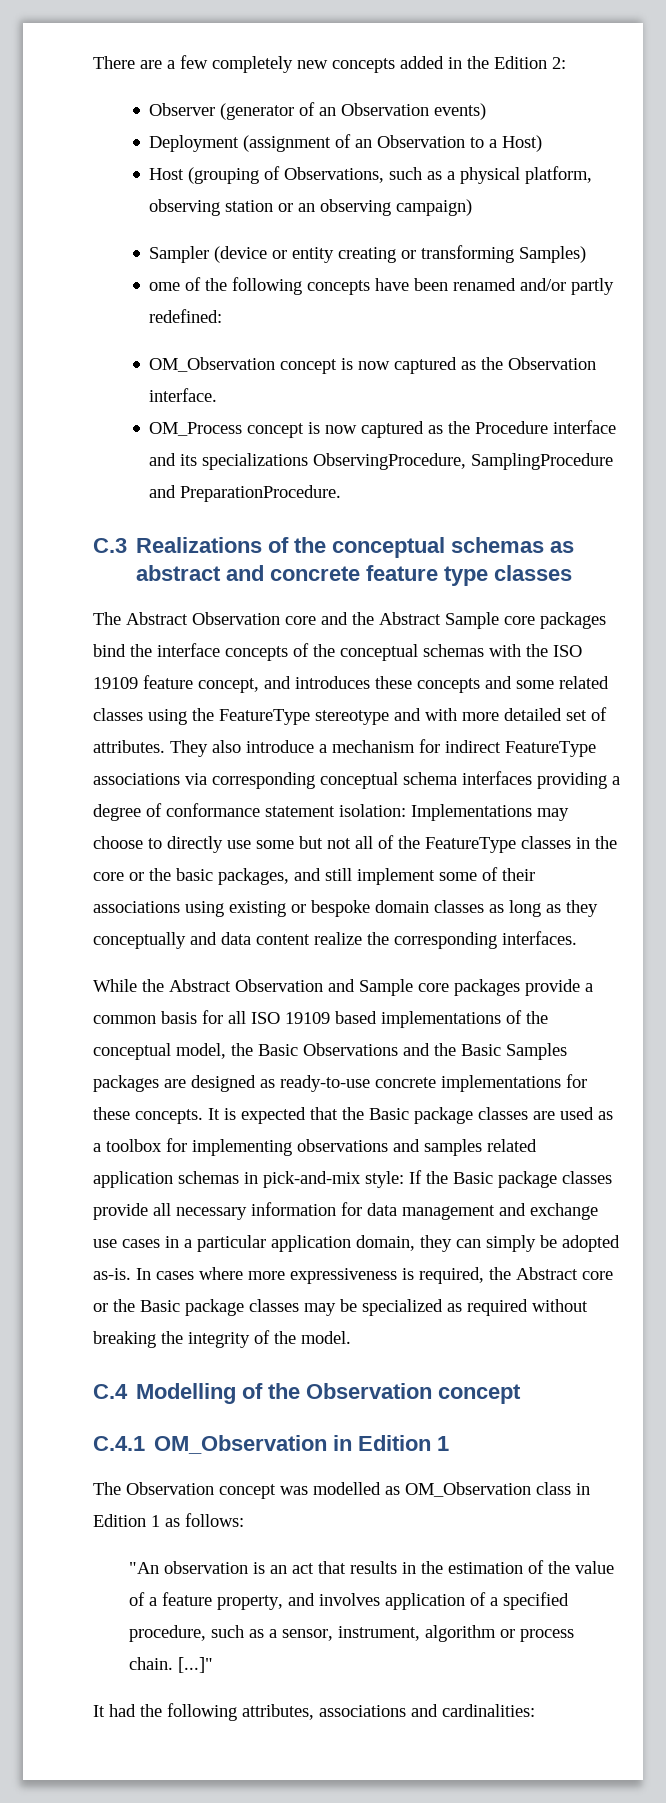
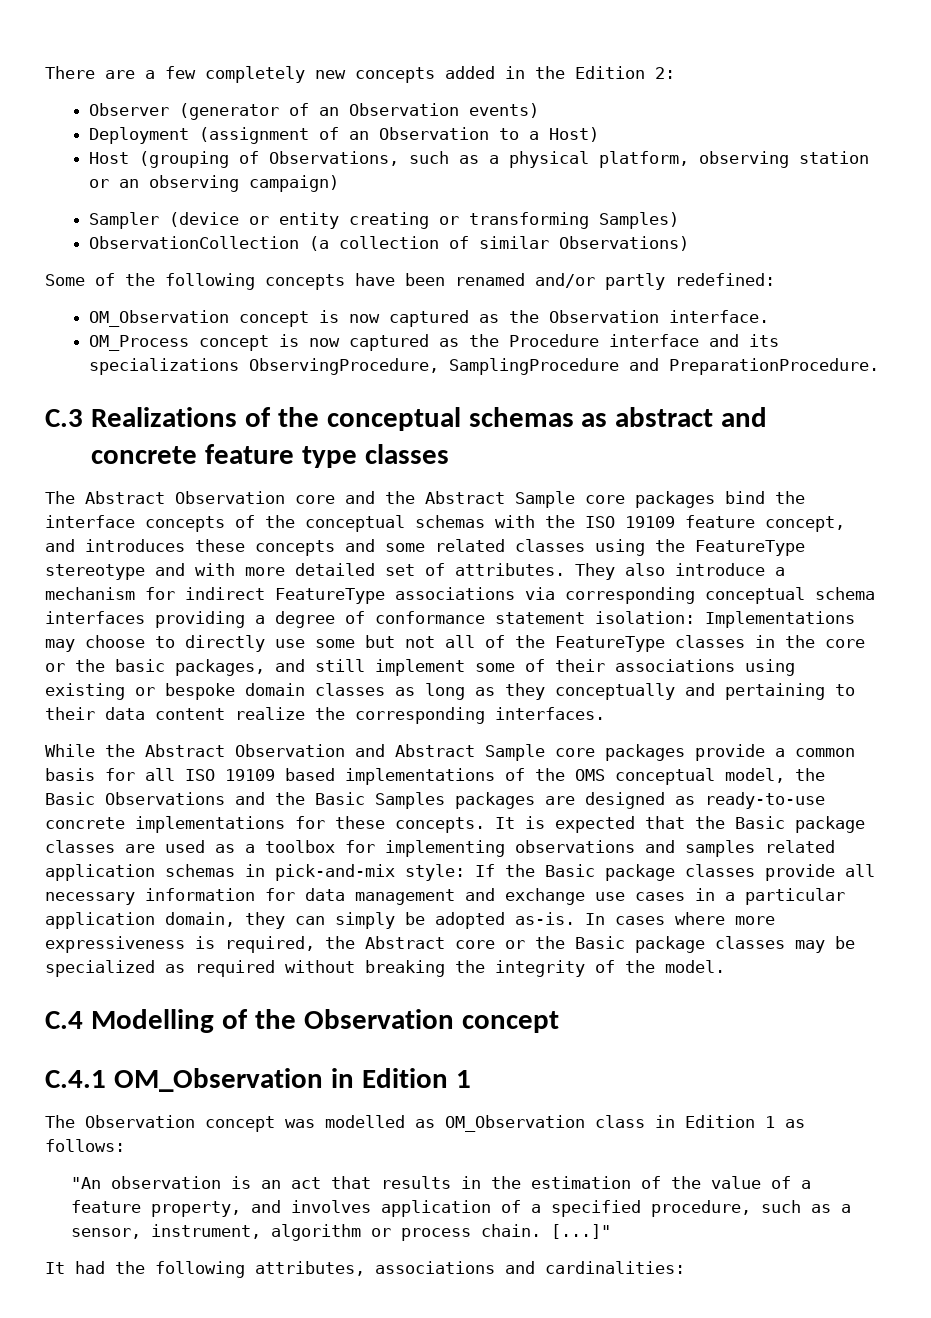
[149,282,181,291] ome -> [89,236,690,251] [45,274,85,286] ObservationCollection (a collection of similar Observations) // Some
(217, 938) none -> [725,683,855,700] [45,707,95,720] pertaining to their
(355, 985) none -> [395,744,475,757] Abstract
(548, 1017) none -> [575,769,605,781] OMS

